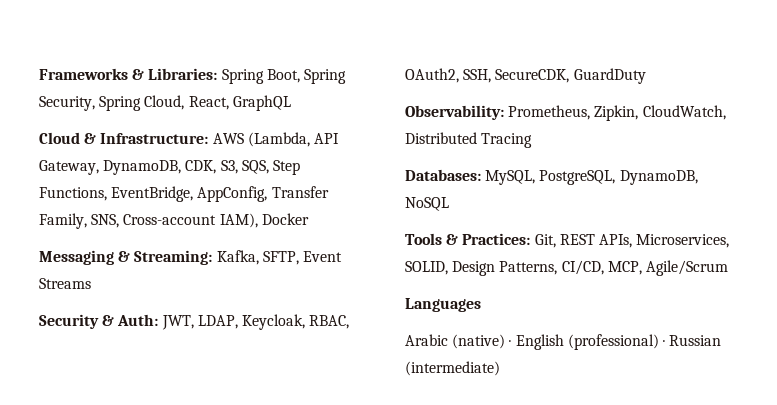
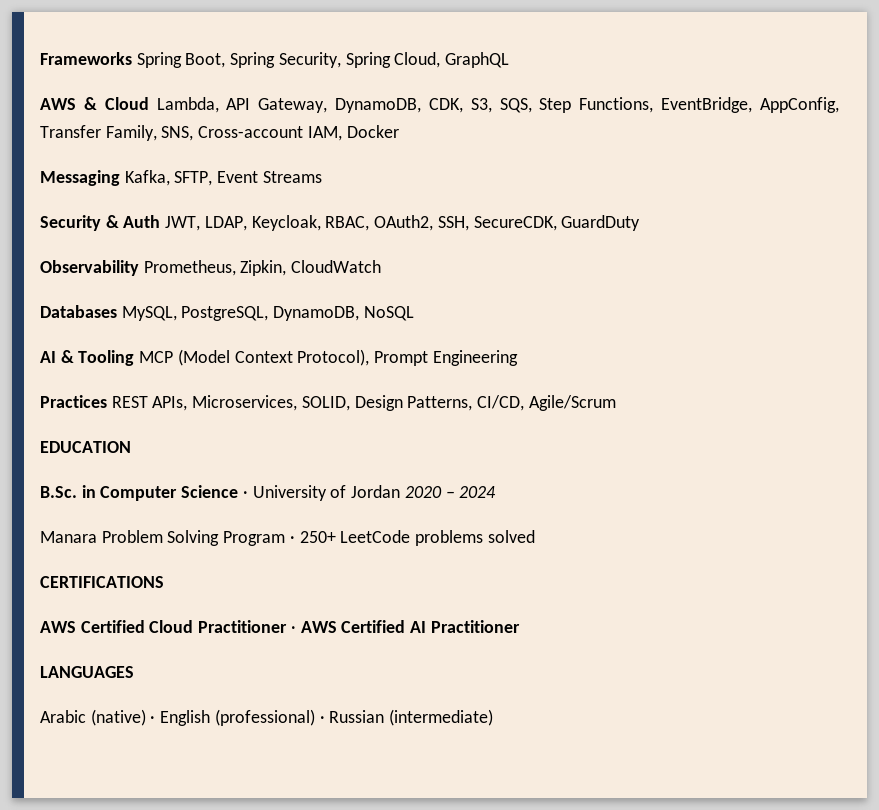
[132,68,218,80] & Libraries: -> (132, 58) none
[188,96,229,110] React, -> (441, 60) none
[39,132,310,147] Cloud & Infrastructure: AWS (Lambda, -> [40,97,219,113] AWS & Cloud Lambda,
[219,213,258,228] IAM), -> [307,126,342,141] IAM,
[118,250,213,265] & Streaming: -> (120, 178) none
[117,314,159,326] Auth: -> [123,215,161,228] Auth
[405,105,504,120] Observability: -> [40,260,139,276] Observability
[642,105,726,120] [405,132,533,148] [405,169,481,181] CloudWatch, Distributed Tracing // Databases: -> [291,260,382,273] [40,305,117,318] CloudWatch // Databases
[405,233,556,248] Tools & Practices: Git, -> [40,349,518,366] [40,395,107,408] AI & Tooling MCP (Model Context Protocol), Prompt Engineering // Practices
[607,261,642,275] MCP, -> (525, 403) none
[405,298,481,312] Languages -> [40,441,131,453] [40,485,497,501] [40,530,535,546] [40,576,164,588] [40,620,520,633] [40,666,134,678] EDUCATION // B.Sc. in Computer Science · University of Jordan 2020 – 2024 // Manara Problem Solving Program · 250+ LeetCode problems solved // CERTIFICATIONS // AWS Certified Cloud Practitioner · AWS Certified AI Practitioner // LANGUAGES

